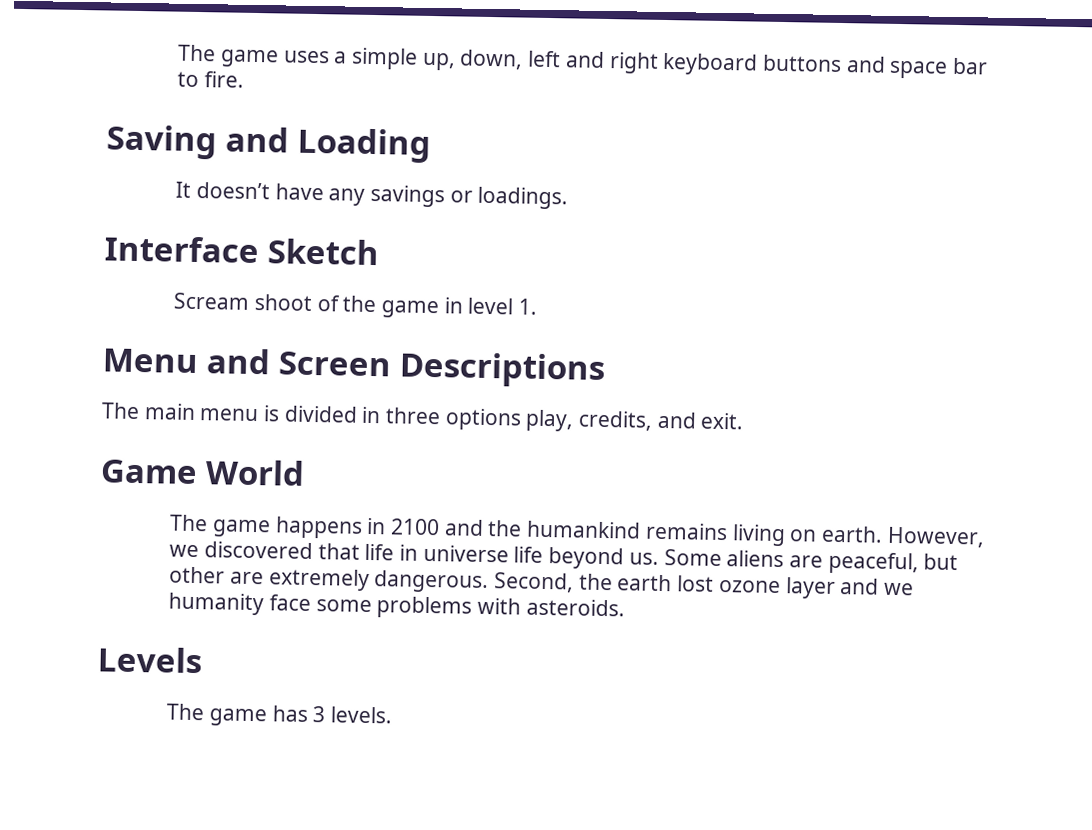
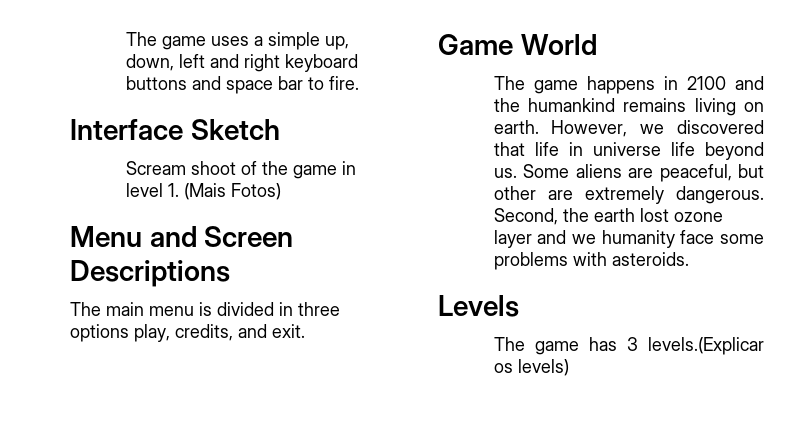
[106,124,431,163] [175,181,569,210] // Saving and Loading // It doesn’t have any savings or loadings. -> (359, 83) none
(538, 306) none -> [183,183,281,200] (Mais Fotos)
[330,706,393,724] levels. -> [648,337,764,355] [493,359,569,376] levels.(Explicar os levels)

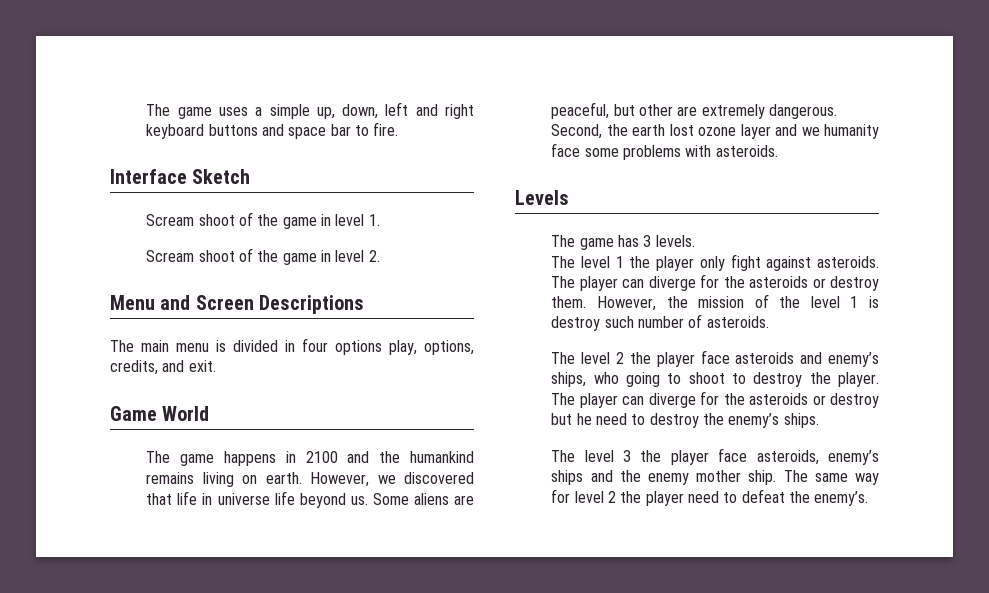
[183,183,281,200] (Mais Fotos) -> [146,248,380,265] // Scream shoot of the game in level 2.
[298,302,340,316] three -> [302,338,328,352] four
(170, 333) none -> [424,340,474,355] options,
[648,337,764,355] [493,359,569,376] levels.(Explicar os levels) -> [655,235,695,247] [551,254,879,271] [551,274,879,291] [551,294,879,311] [551,314,769,331] [551,350,879,367] [551,372,879,387] [551,391,879,408] [551,413,819,428] [551,448,879,465] [551,470,879,485] [551,489,869,506] levels. // The level 1 the player only fight against asteroids. The player can diverge for the asteroids or destroy them. However, the mission of the level 1 is destroy such number of asteroids. // The level 2 the player face asteroids and enemy’s ships, who going to shoot to destroy the player. The player can diverge for the asteroids or destroy but he need to destroy the enemy’s ships. // The level 3 the player face asteroids, enemy’s ships and the enemy mother ship. The same way for level 2 the player need to defeat the enemy’s.

